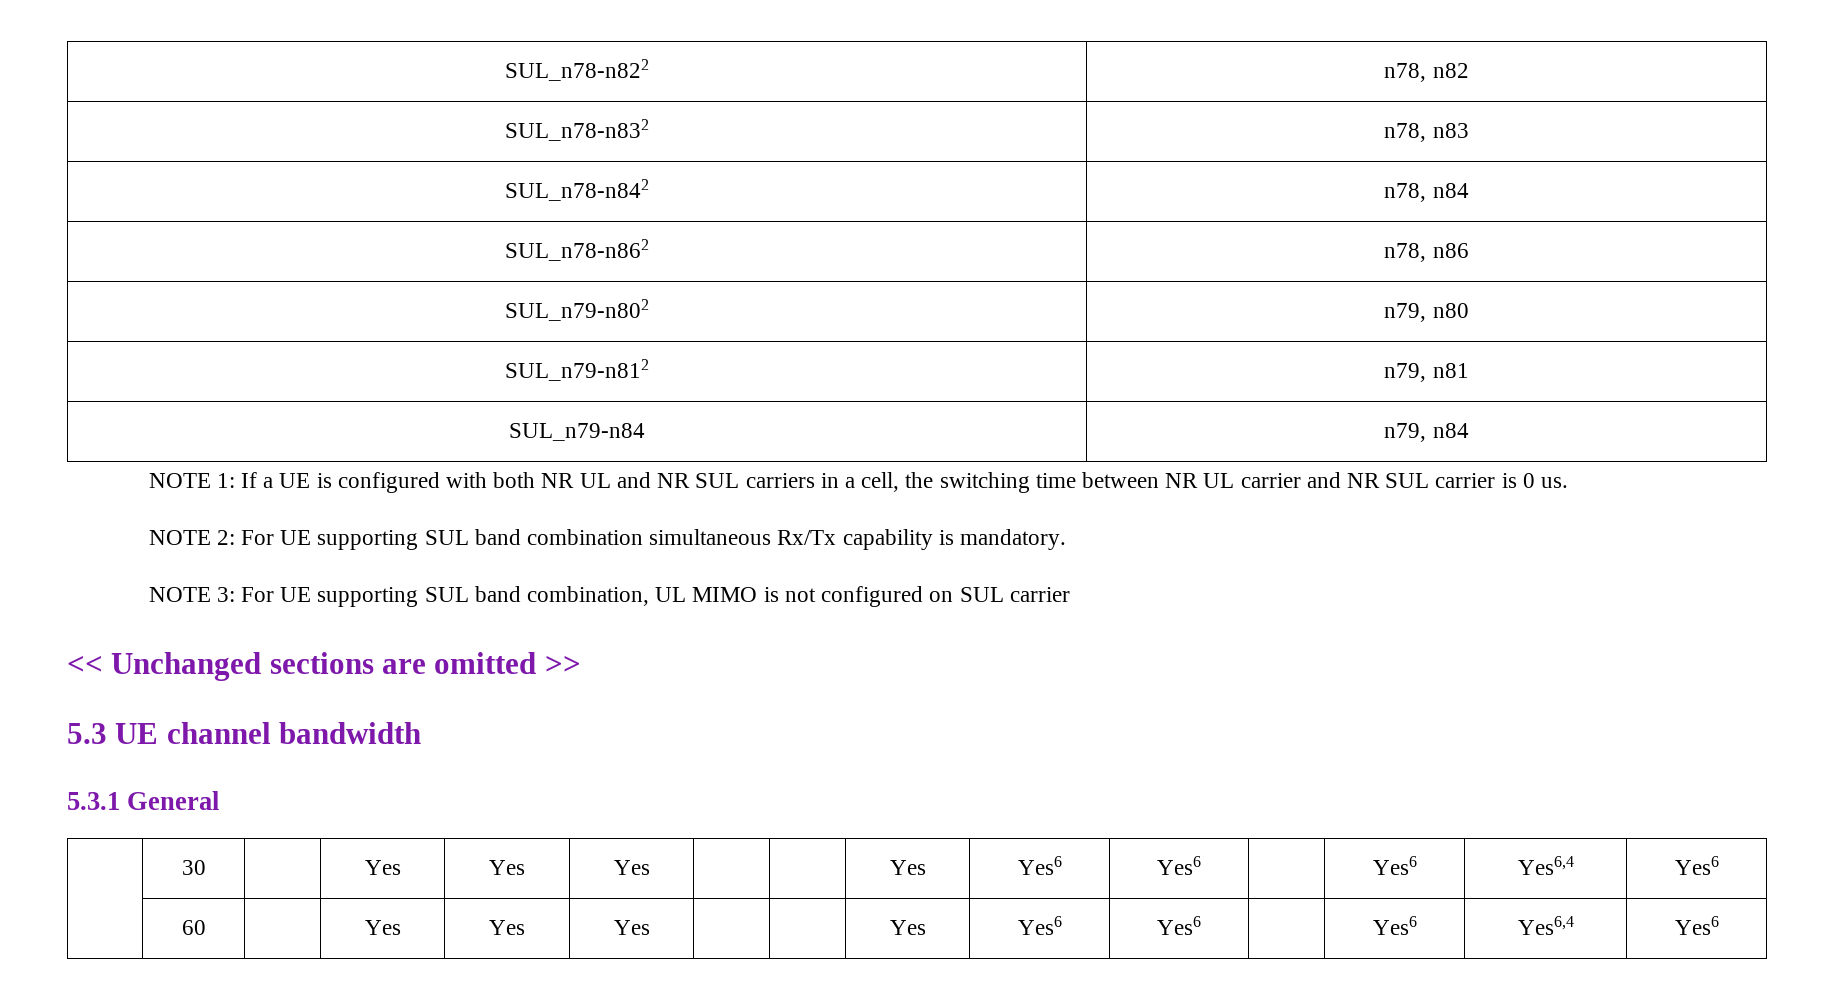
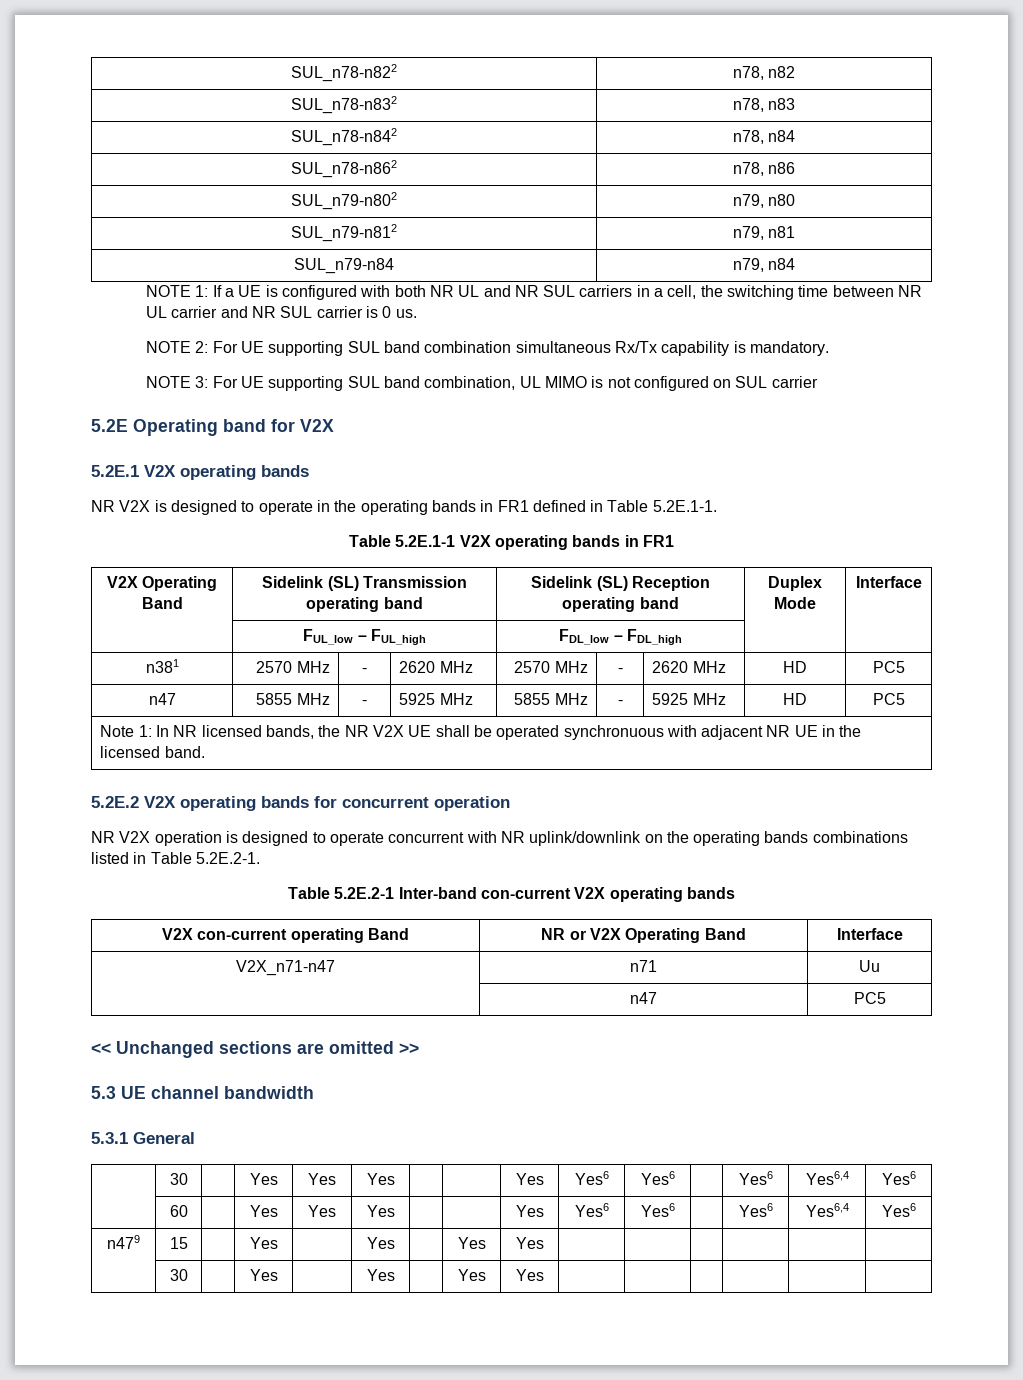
(1070, 594) none -> [91,419,334,436] [91,465,309,480] [91,500,717,515] [349,535,674,550] [106,576,218,591] [141,597,183,609] [262,576,467,591] [306,597,423,612] [531,576,710,591] [562,597,679,612] [768,576,822,591] [774,597,816,609] [855,576,922,588] [303,629,426,645] [559,629,682,645] [145,659,179,673] [256,661,330,673] [362,668,367,673] [399,661,473,673] [514,661,588,673] [617,668,623,673] [652,661,726,673] [783,661,807,673] [872,661,905,673] [148,693,176,705] [256,693,330,705] [362,700,367,705] [399,693,473,705] [514,693,588,705] [617,700,623,705] [652,693,726,705] [783,693,807,705] [872,693,905,705] [100,725,862,740] [100,746,205,758] [91,796,510,811] [91,831,908,846] [91,852,260,864] [288,887,735,902] [162,928,409,943] [541,928,746,943] [836,928,903,940] [236,960,335,976] [630,960,657,972] [859,960,880,972] [630,992,657,1004] [853,992,886,1004] // 5.2E Operating band for V2X // 5.2E.1 V2X operating bands // NR V2X is designed to operate in the operating bands in FR1 defined in Table 5.2E.1-1. // Table 5.2E.1-1 V2X operating bands in FR1 // V2X Operating Band | Sidelink (SL) Transmission operating band | Sidelink (SL) Reception operating band | Duplex Mode | Interface // | FUL_low – FUL_high | FDL_low – FDL_high | | // n381 | 2570 MHz | - | 2620 MHz | 2570 MHz | - | 2620 MHz | HD | PC5 // n47 | 5855 MHz | - | 5925 MHz | 5855 MHz | - | 5925 MHz | HD | PC5 // Note 1: In NR licensed bands, the NR V2X UE shall be operated synchronuous with adjacent NR UE in the licensed band. // 5.2E.2 V2X operating bands for concurrent operation // NR V2X operation is designed to operate concurrent with NR uplink/downlink on the operating bands combinations listed in Table 5.2E.2-1. // Table 5.2E.2-1 Inter-band con-current V2X operating bands // V2X con-current operating Band | NR or V2X Operating Band | Interface // V2X_n71-n47 | n71 | Uu // | n47 | PC5
(1719, 925) none -> [107,1235,140,1249] [169,1237,188,1249] [249,1237,278,1249] [366,1237,395,1249] [457,1237,486,1249] [515,1237,544,1249] [169,1269,188,1281] [249,1269,278,1281] [366,1269,395,1281] [457,1269,486,1281] [515,1269,544,1281] // n479 | 15 | | Yes | | Yes | | Yes | Yes | | | | | | // | 30 | | Yes | | Yes | | Yes | Yes | | | | | |

